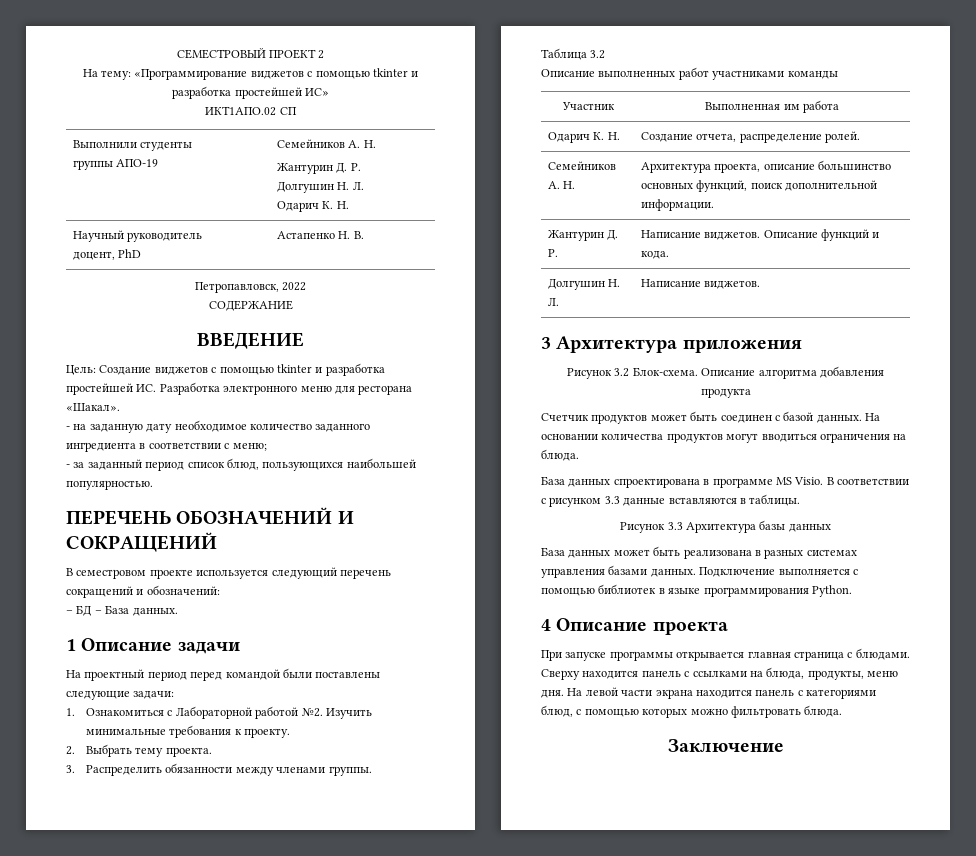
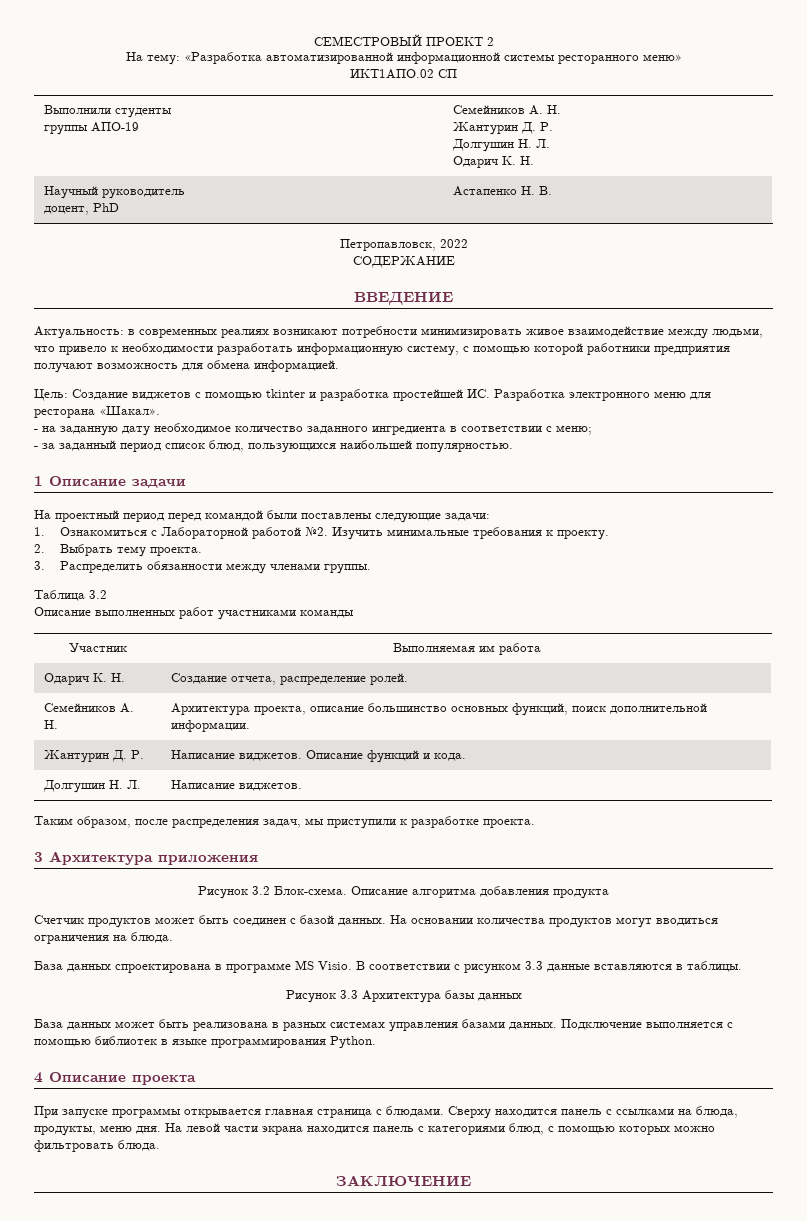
[134,68,419,80] [172,86,329,99] «Программирование виджетов с помощью tkinter и разработка простейшей ИС» -> [183,52,682,64] «Разработка автоматизированной информационной системы ресторанного меню»
(304, 340) none -> [34,326,763,339] [34,343,730,356] [34,360,339,373] // Актуальность: в современных реалиях возникают потребности минимизировать живое взаимодействие между людьми, что привело к необходимости разработать информационную систему, с помощью которой работники предприятия получают возможность для обмена информацией.
[66,507,354,525] [66,532,217,552] [66,567,391,579] [66,585,220,598] [66,605,178,616] // ПЕРЕЧЕНЬ ОБОЗНАЧЕНИЙ И СОКРАЩЕНИЙ // В семестровом проекте используется следующий перечень сокращений и обозначений: // – БД – База данных. -> (513, 448) none
[705,102,781,110] Выполненная -> [392,643,475,652] Выполняемая
(761, 284) none -> [34,816,535,829] // Таким образом, после распределения задач, мы приступили к разработке проекта.
[667,739,784,752] Заключение -> [336,1175,471,1187] ЗАКЛЮЧЕНИЕ

